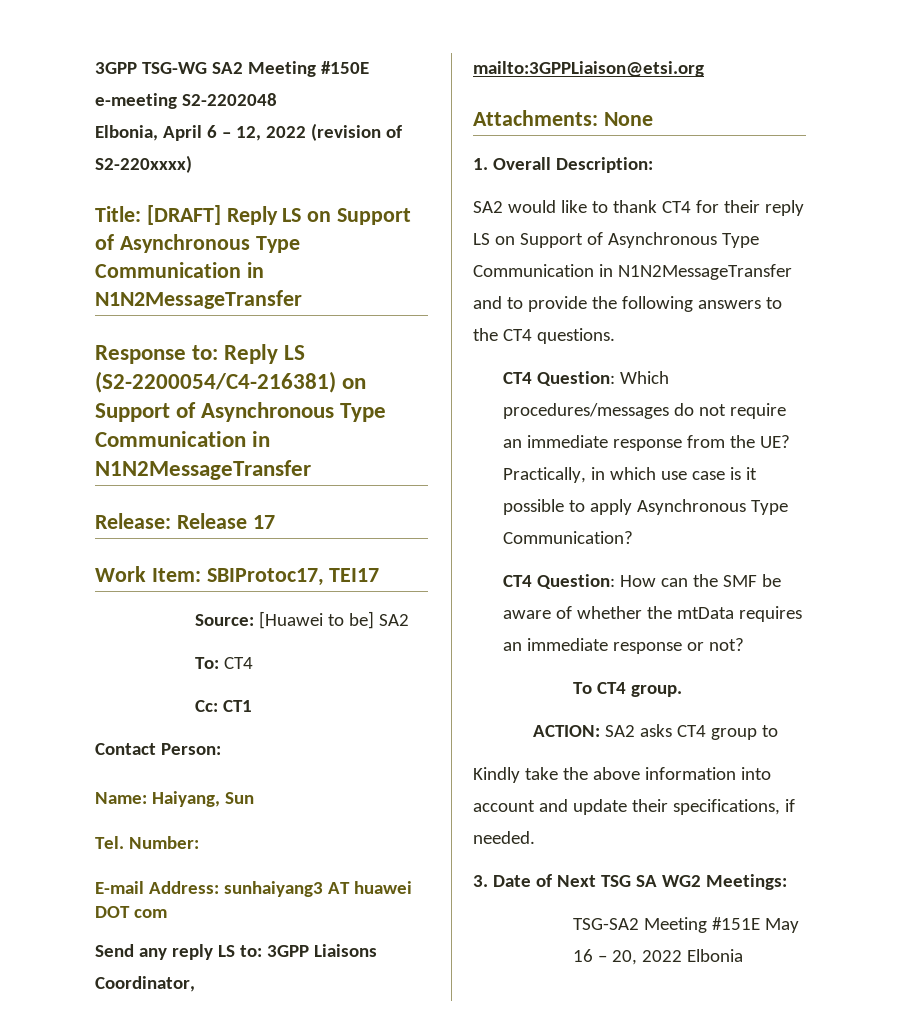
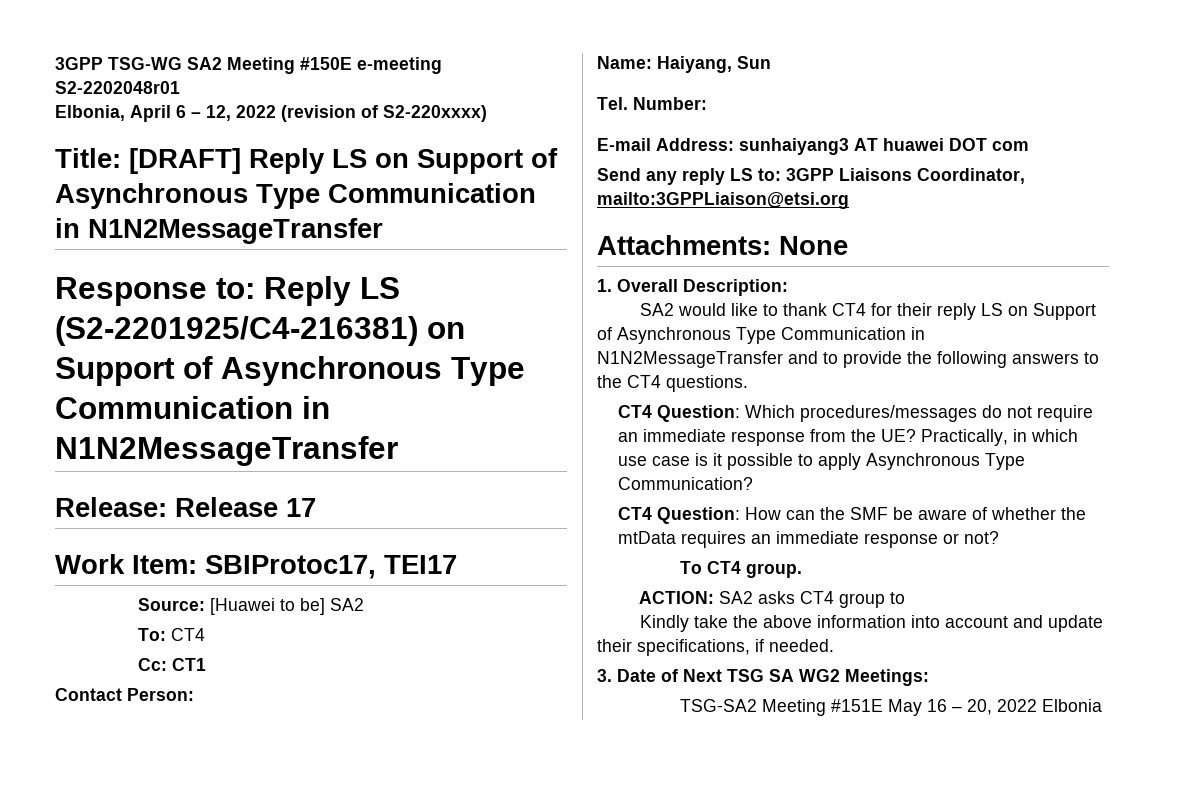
[181,93,277,106] S2-2202048 -> [55,81,180,94] S2-2202048r01
[95,371,336,393] (S2-2200054/C4-216381) -> [55,316,418,346] (S2-2201925/C4-216381)

